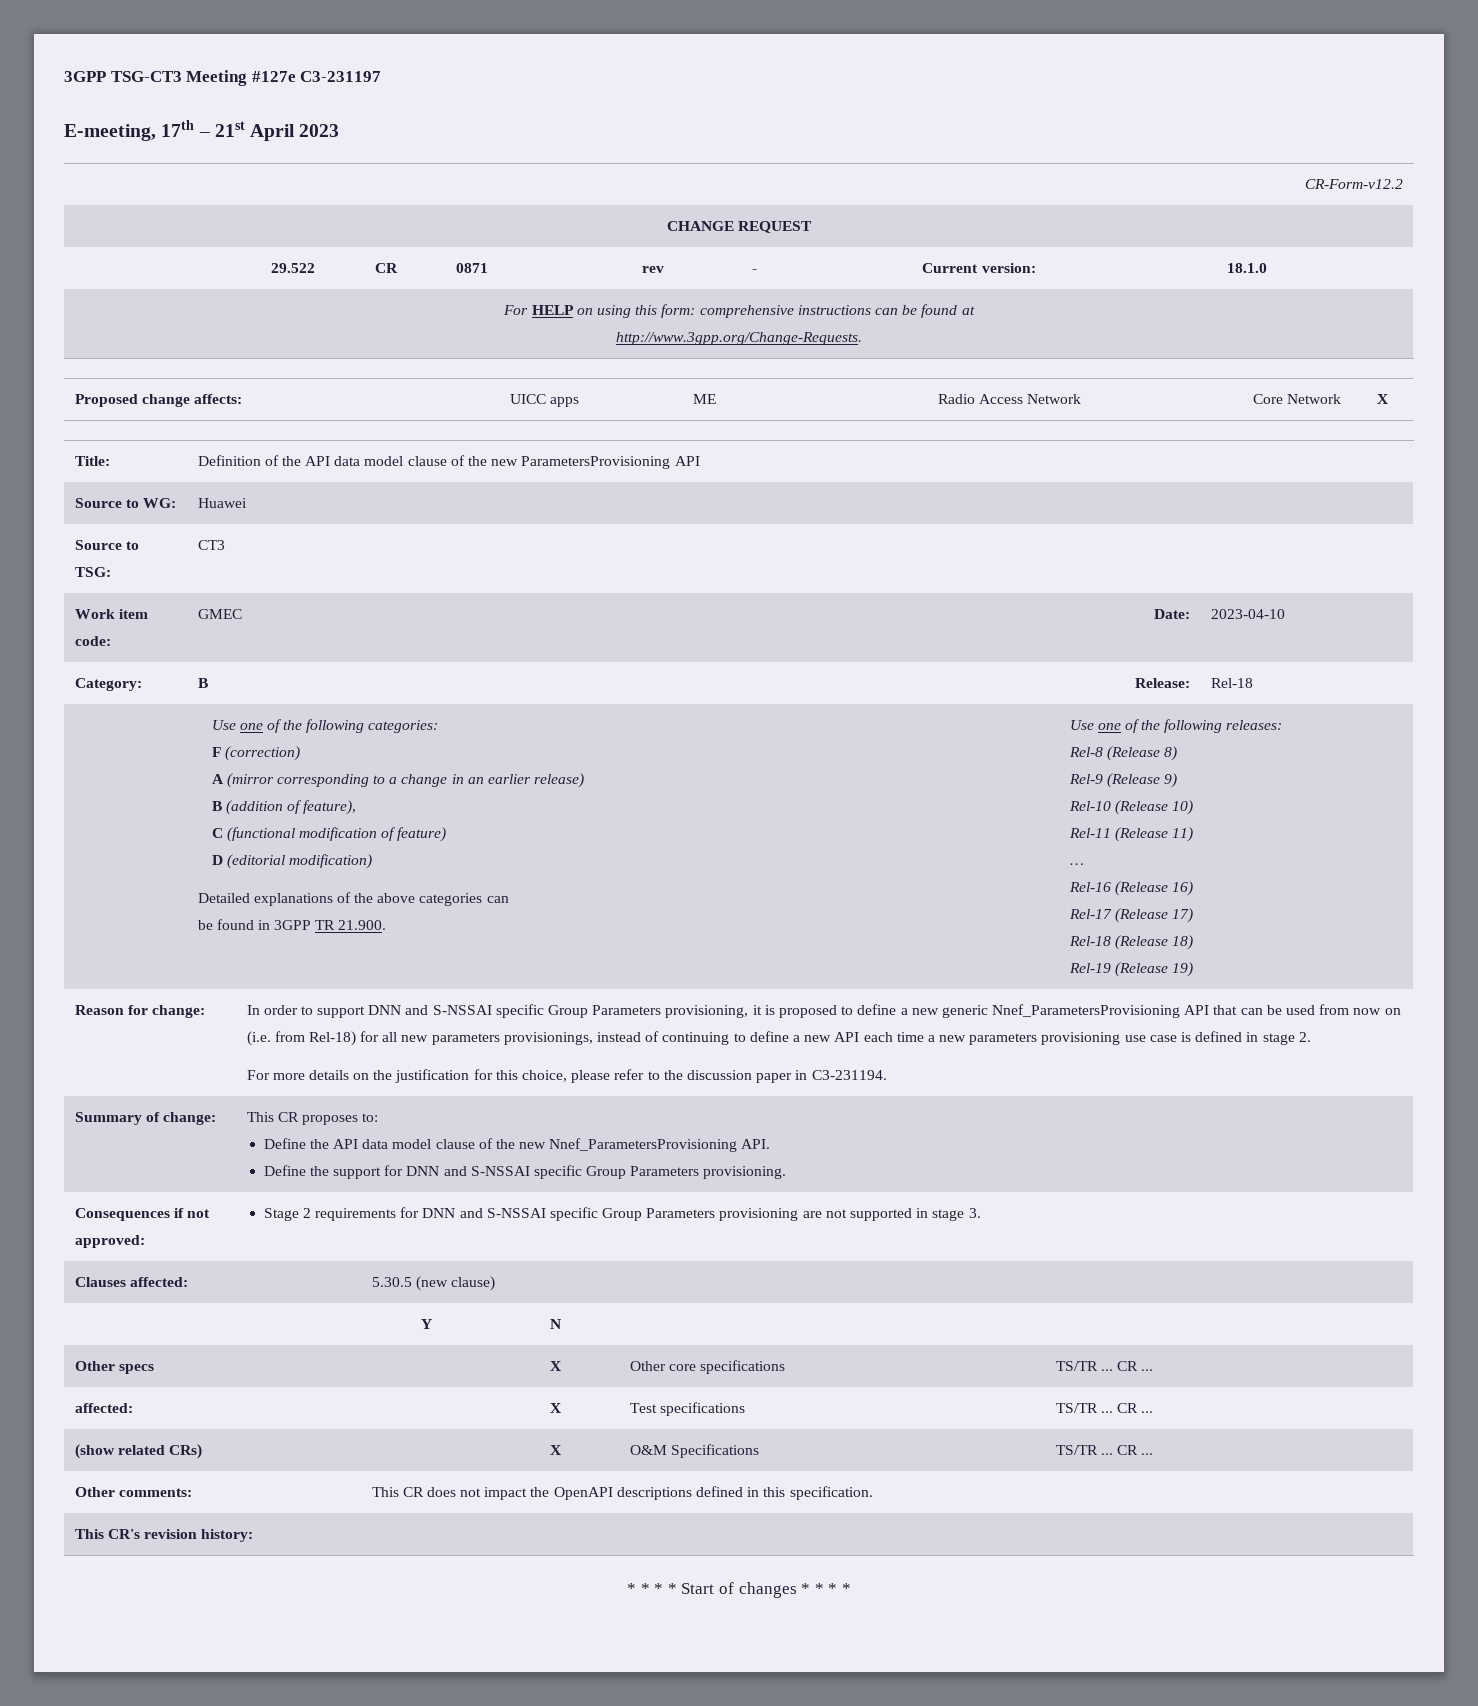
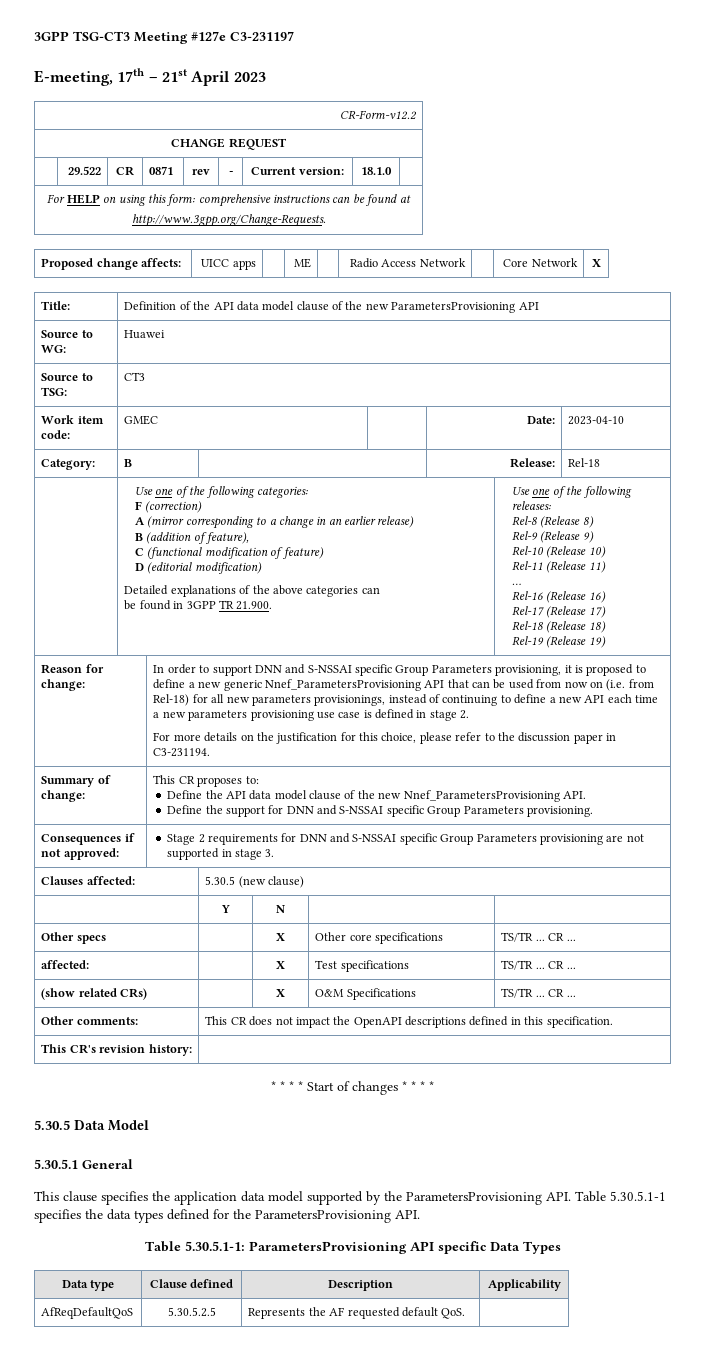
(851, 1588) none -> [34,1120,149,1131] [34,1159,133,1169] [34,1191,666,1205] [34,1209,420,1223] [144,1241,561,1254] [61,1280,115,1291] [149,1279,234,1288] [328,1280,393,1291] [487,1279,561,1291] [41,1307,134,1319] [167,1307,216,1317] [248,1307,466,1319] // 5.30.5 Data Model // 5.30.5.1 General // This clause specifies the application data model supported by the ParametersProvisioning API. Table 5.30.5.1-1 specifies the data types defined for the ParametersProvisioning API. // Table 5.30.5.1-1: ParametersProvisioning API specific Data Types // Data type | Clause defined | Description | Applicability // AfReqDefaultQoS | 5.30.5.2.5 | Represents the AF requested default QoS. |

